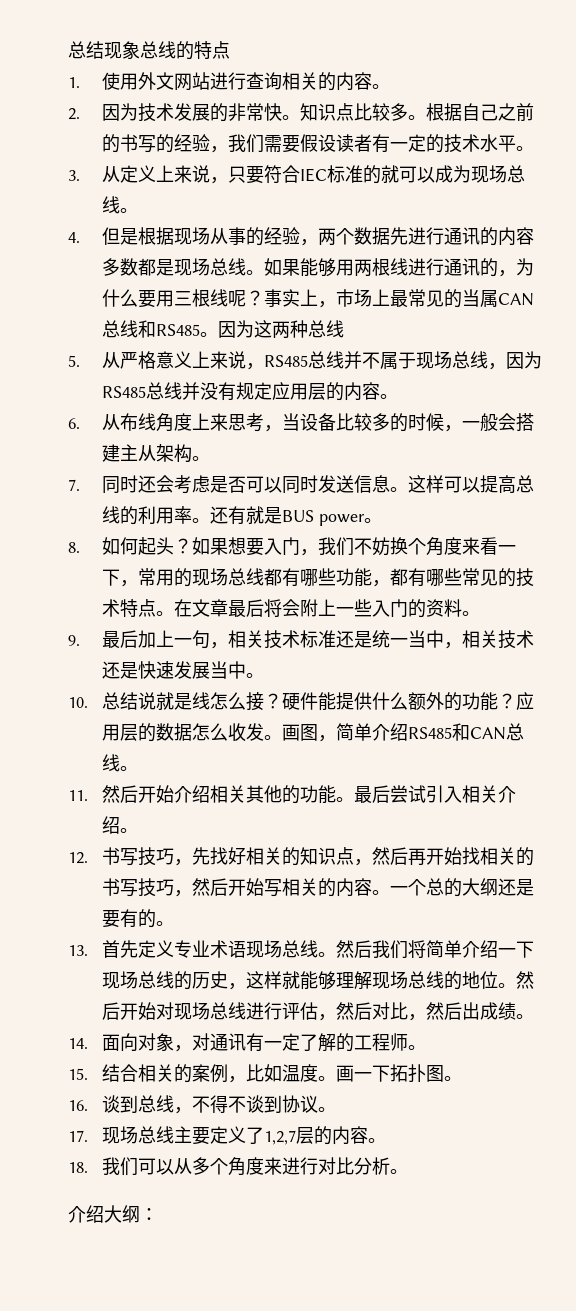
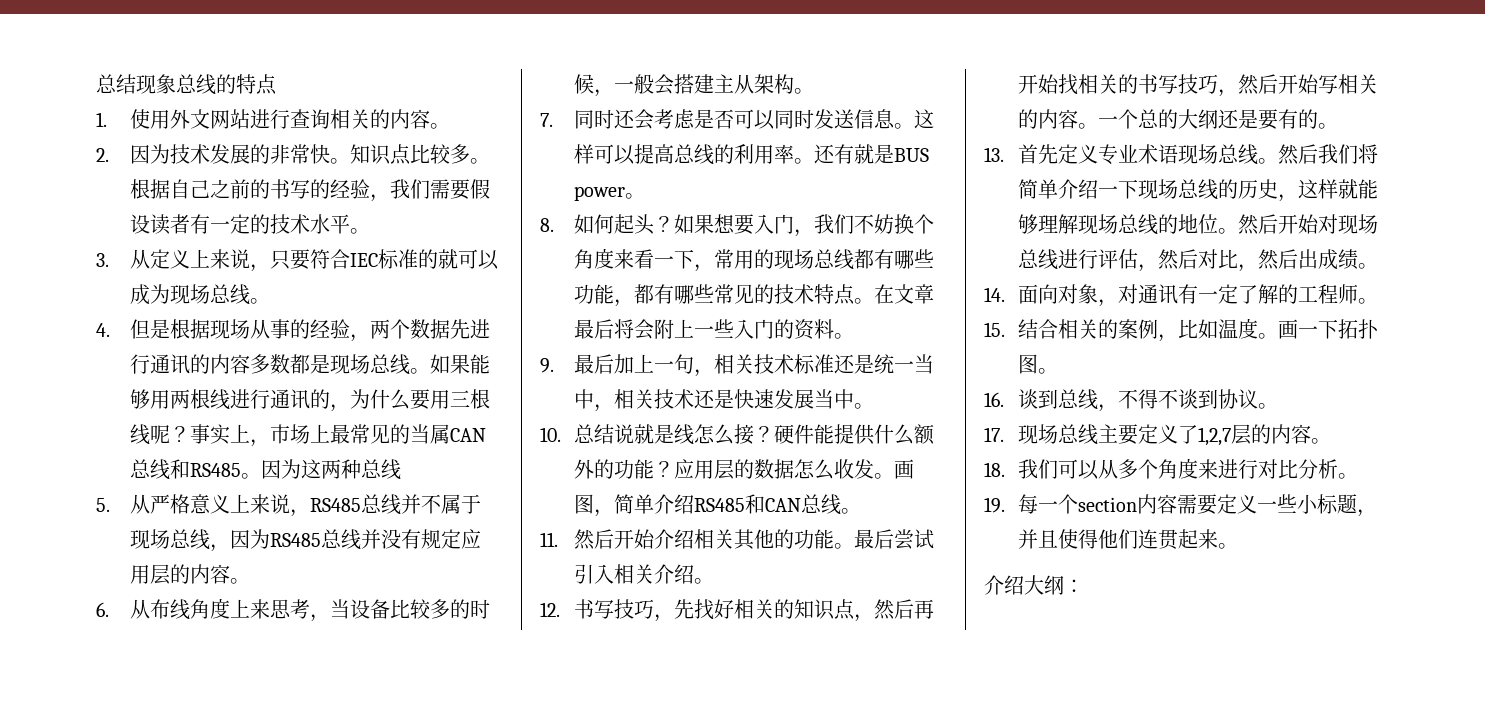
(409, 1171) none -> [984,494,1378,517] [1018,529,1239,550] // 19.每一个section内容需要定义一些小标题，并且使得他们连贯起来。

